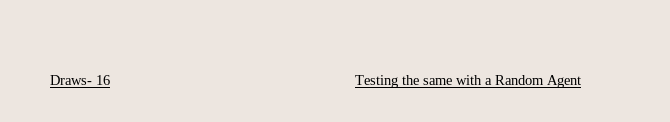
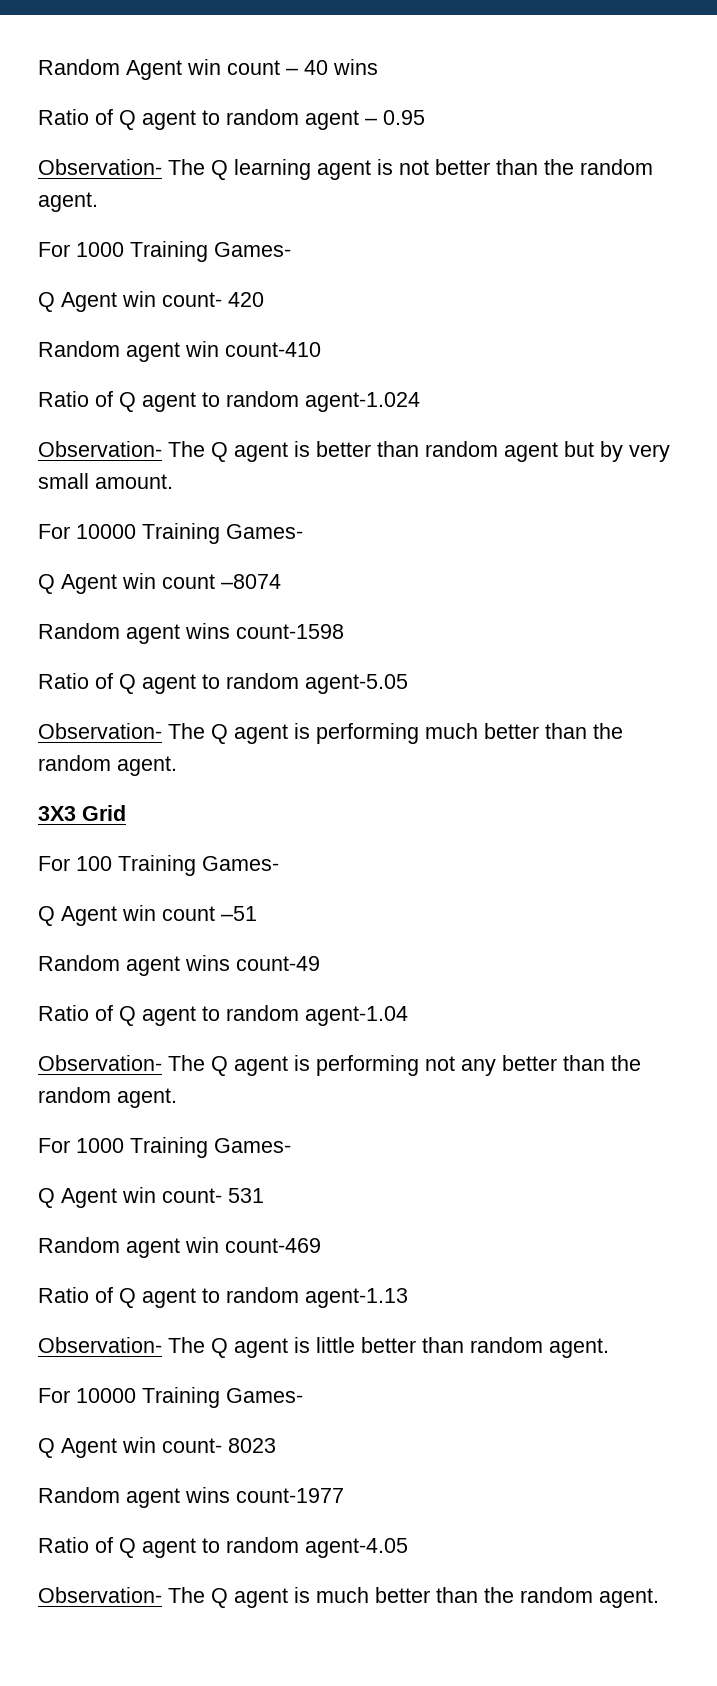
[50,75,110,85] [355,75,581,88] Draws- 16 // Testing the same with a Random Agent -> [38,59,378,80] [38,109,425,130] [38,159,653,180] [38,192,98,212] [38,241,291,262] [38,291,264,312] [38,341,321,362] [38,391,420,412] [38,441,670,462] [38,473,173,489] [38,523,303,544] [38,573,281,594] [38,623,344,644] [38,673,408,694] [38,723,623,744] [38,755,177,776] [38,805,126,821] [38,855,279,876] [38,905,257,926] [38,955,320,976] [38,1005,408,1026] [38,1055,641,1076] [38,1087,177,1108] [38,1137,291,1158] [38,1187,264,1208] [38,1237,321,1258] [38,1287,408,1308] [38,1337,609,1358] [38,1387,303,1408] [38,1437,276,1458] [38,1487,344,1508] [38,1537,408,1558] [38,1587,659,1608] Random Agent win count – 40 wins // Ratio of Q agent to random agent – 0.95 // Observation- The Q learning agent is not better than the random agent. // For 1000 Training Games- // Q Agent win count- 420 // Random agent win count-410 // Ratio of Q agent to random agent-1.024 // Observation- The Q agent is better than random agent but by very small amount. // For 10000 Training Games- // Q Agent win count –8074 // Random agent wins count-1598 // Ratio of Q agent to random agent-5.05 // Observation- The Q agent is performing much better than the random agent. // 3X3 Grid // For 100 Training Games- // Q Agent win count –51 // Random agent wins count-49 // Ratio of Q agent to random agent-1.04 // Observation- The Q agent is performing not any better than the random agent. // For 1000 Training Games- // Q Agent win count- 531 // Random agent win count-469 // Ratio of Q agent to random agent-1.13 // Observation- The Q agent is little better than random agent. // For 10000 Training Games- // Q Agent win count- 8023 // Random agent wins count-1977 // Ratio of Q agent to random agent-4.05 // Observation- The Q agent is much better than the random agent.

